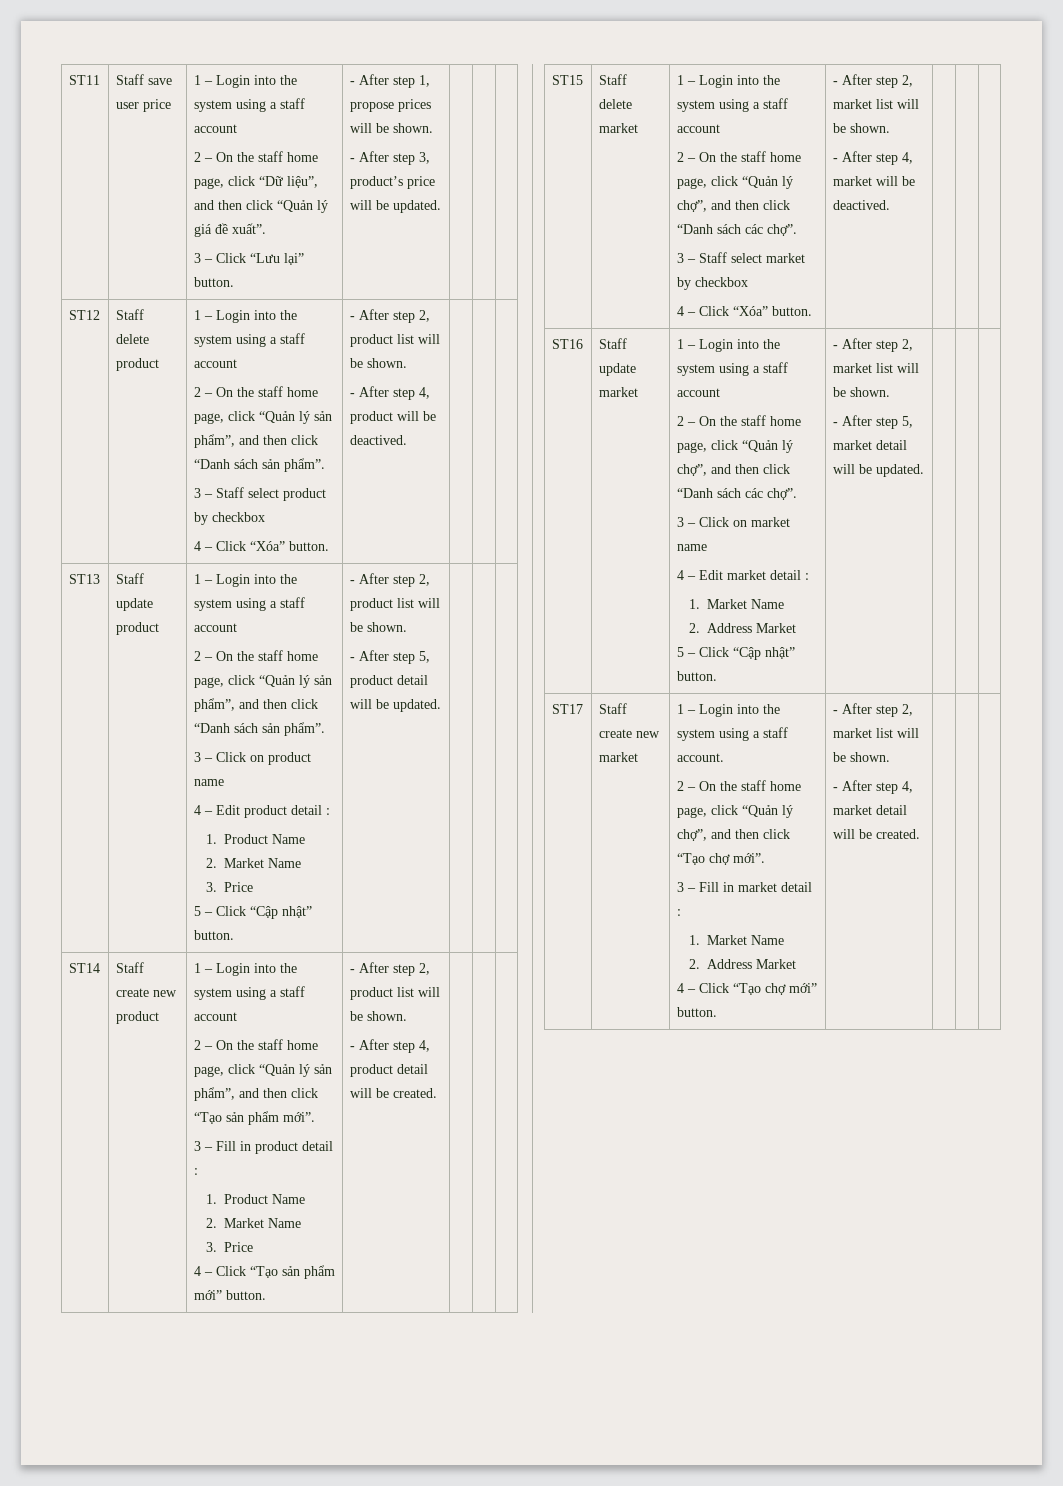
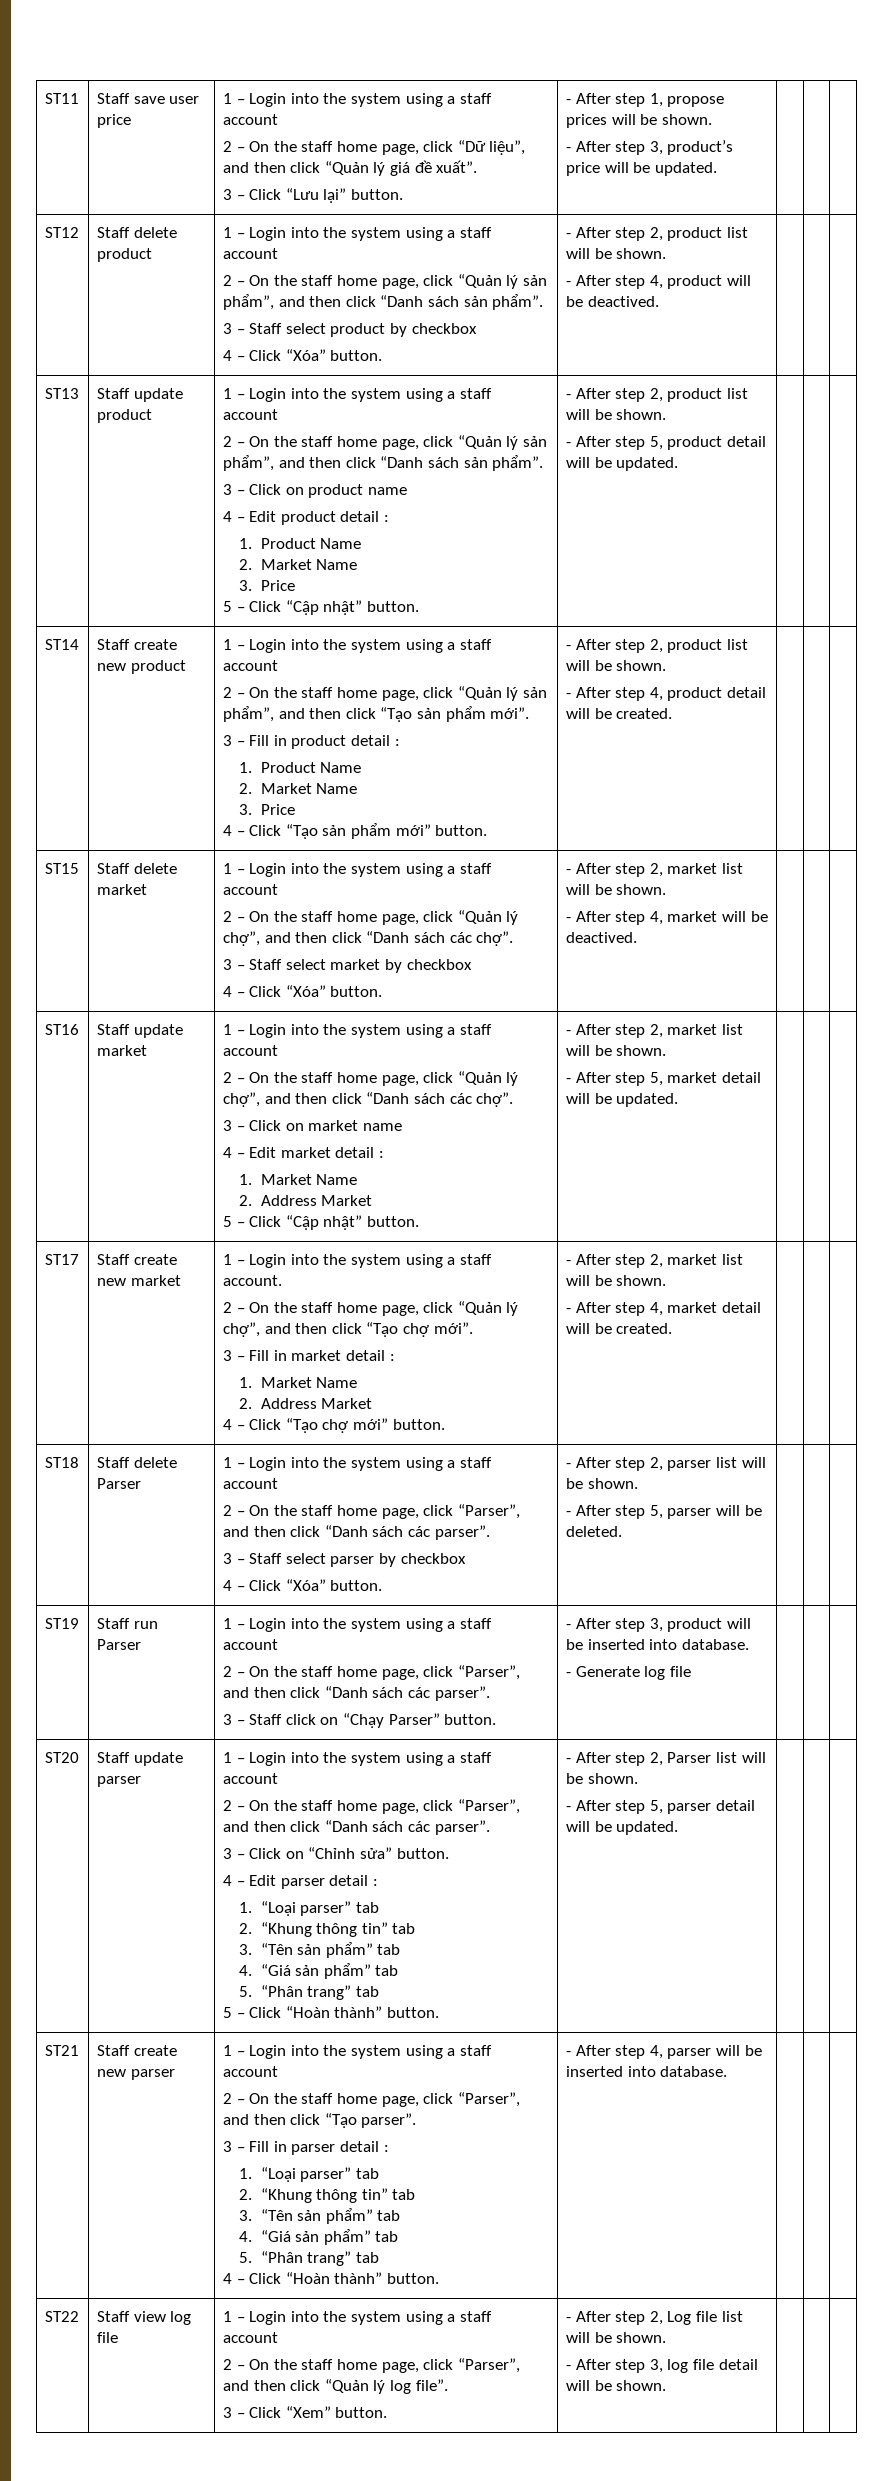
(920, 834) none -> [44,1457,79,1468] [96,1457,177,1468] [96,1478,141,1489] [222,1457,492,1471] [222,1478,278,1489] [222,1504,520,1519] [222,1525,490,1540] [222,1553,466,1567] [222,1579,383,1591] [565,1457,766,1471] [565,1478,638,1489] [565,1505,762,1519] [565,1526,622,1537] [44,1618,79,1629] [96,1618,158,1629] [96,1639,141,1650] [222,1618,492,1632] [222,1639,278,1650] [222,1665,520,1680] [222,1686,490,1701] [222,1713,497,1728] [565,1618,751,1632] [565,1639,749,1650] [565,1666,691,1680] [44,1752,79,1763] [96,1752,183,1766] [96,1776,141,1787] [222,1752,492,1766] [222,1773,278,1784] [222,1799,520,1814] [222,1820,490,1835] [222,1847,449,1859] [222,1875,378,1889] [239,1901,379,1916] [239,1922,416,1937] [239,1942,401,1958] [239,1963,399,1979] [239,1985,379,2000] [222,2006,439,2018] [565,1752,766,1766] [565,1773,638,1784] [565,1800,755,1814] [565,1821,679,1835] [44,2045,79,2056] [96,2045,177,2056] [96,2069,175,2080] [222,2045,492,2059] [222,2066,278,2077] [222,2092,520,2107] [222,2113,417,2128] [222,2141,389,2155] [239,2167,379,2182] [239,2188,416,2203] [239,2208,401,2224] [239,2229,399,2245] [239,2251,379,2266] [222,2272,439,2284] [565,2045,762,2059] [565,2066,728,2077] [44,2311,79,2322] [96,2311,192,2325] [96,2332,118,2343] [222,2311,492,2325] [222,2332,278,2343] [222,2358,520,2373] [222,2379,448,2394] [222,2406,388,2418] [565,2311,743,2325] [565,2332,667,2343] [565,2359,758,2373] [565,2380,667,2391] // ST18 | Staff delete Parser | 1 – Login into the system using a staff account // 2 – On the staff home page, click “Parser”, and then click “Danh sách các parser”. // 3 – Staff select parser by checkbox // 4 – Click “Xóa” button. | - After step 2, parser list will be shown. // - After step 5, parser will be deleted. | | | // ST19 | Staff run Parser | 1 – Login into the system using a staff account // 2 – On the staff home page, click “Parser”, and then click “Danh sách các parser”. // 3 – Staff click on “Chạy Parser” button. | - After step 3, product will be inserted into database. // - Generate log file | | | // ST20 | Staff update parser | 1 – Login into the system using a staff account // 2 – On the staff home page, click “Parser”, and then click “Danh sách các parser”. // 3 – Click on “Chỉnh sửa” button. // 4 – Edit parser detail : // 1. “Loại parser” tab // 2. “Khung thông tin” tab // 3. “Tên sản phẩm” tab // 4. “Giá sản phẩm” tab // 5. “Phân trang” tab // 5 – Click “Hoàn thành” button. | - After step 2, Parser list will be shown. // - After step 5, parser detail will be updated. | | | // ST21 | Staff create new parser | 1 – Login into the system using a staff account // 2 – On the staff home page, click “Parser”, and then click “Tạo parser”. // 3 – Fill in parser detail : // 1. “Loại parser” tab // 2. “Khung thông tin” tab // 3. “Tên sản phẩm” tab // 4. “Giá sản phẩm” tab // 5. “Phân trang” tab // 4 – Click “Hoàn thành” button. | - After step 4, parser will be inserted into database. | | | // ST22 | Staff view log file | 1 – Login into the system using a staff account // 2 – On the staff home page, click “Parser”, and then click “Quản lý log file”. // 3 – Click “Xem” button. | - After step 2, Log file list will be shown. // - After step 3, log file detail will be shown. | | |

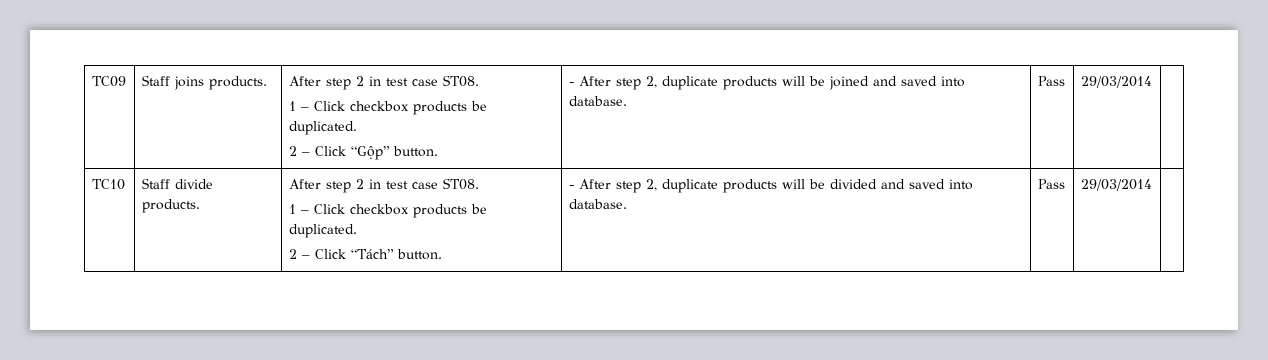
[44,93,79,104] [96,93,200,104] [96,114,131,128] [222,93,492,107] [222,114,278,125] [222,140,526,155] [222,160,478,176] [222,188,403,203] [565,93,725,107] [565,114,712,128] [565,140,734,155] [565,162,717,176] [44,227,79,238] [96,227,177,238] [96,248,152,262] [222,227,492,241] [222,248,278,259] [222,274,547,289] [222,294,544,310] [222,323,477,337] [222,349,383,361] [565,227,748,241] [565,248,667,259] [565,275,751,289] [565,296,659,307] [44,388,79,399] [96,388,183,402] [96,409,152,423] [222,388,492,402] [222,409,278,420] [222,435,547,450] [222,455,544,471] [222,484,407,498] [222,511,389,525] [239,538,362,549] [239,559,358,570] [239,580,295,591] [222,600,419,615] [565,388,748,402] [565,409,667,420] [565,436,766,450] [565,457,679,471] [44,639,79,650] [96,639,177,650] [96,660,186,674] [222,639,492,653] [222,660,278,671] [222,686,547,701] [222,706,530,722] [222,735,400,749] [239,762,362,773] [239,783,358,794] [239,804,295,815] [222,823,488,839] [565,639,748,653] [565,660,667,671] [565,687,766,701] [565,708,673,719] [44,863,79,874] [96,863,177,874] [96,884,147,895] [222,863,492,877] [222,884,278,895] [222,910,519,925] [222,931,514,946] [222,959,472,973] [222,985,383,997] [565,863,743,877] [565,884,667,895] [565,911,768,925] [565,932,637,943] [44,1024,79,1035] [96,1024,183,1038] [96,1045,147,1056] [222,1024,492,1038] [222,1045,278,1056] [222,1071,519,1086] [222,1092,514,1107] [222,1120,402,1131] [222,1147,384,1158] [239,1174,358,1185] [239,1195,373,1206] [222,1215,419,1230] [565,1024,743,1038] [565,1045,667,1056] [565,1072,761,1086] [565,1093,679,1107] [44,1254,79,1265] [96,1254,177,1265] [96,1275,181,1286] [222,1254,492,1268] [222,1275,282,1286] [222,1301,519,1316] [222,1322,473,1337] [222,1350,395,1361] [239,1377,358,1388] [239,1398,373,1409] [222,1418,445,1433] [565,1254,743,1268] [565,1275,667,1286] [565,1302,761,1316] [565,1323,673,1334] [44,1457,79,1468] [96,1457,177,1468] [96,1478,141,1489] [222,1457,492,1471] [222,1478,278,1489] [222,1504,520,1519] [222,1525,490,1540] [222,1553,466,1567] [222,1579,383,1591] [565,1457,766,1471] [565,1478,638,1489] [565,1505,762,1519] [565,1526,622,1537] [44,1618,79,1629] [96,1618,158,1629] [96,1639,141,1650] [222,1618,492,1632] [222,1639,278,1650] [222,1665,520,1680] [222,1686,490,1701] [222,1713,497,1728] [565,1618,751,1632] [565,1639,749,1650] [565,1666,691,1680] [44,1752,79,1763] [96,1752,183,1766] [96,1776,141,1787] [222,1752,492,1766] [222,1773,278,1784] [222,1799,520,1814] [222,1820,490,1835] [222,1847,449,1859] [222,1875,378,1889] [239,1901,379,1916] [239,1922,416,1937] [239,1942,401,1958] [239,1963,399,1979] [239,1985,379,2000] [222,2006,439,2018] [565,1752,766,1766] [565,1773,638,1784] [565,1800,755,1814] [565,1821,679,1835] [44,2045,79,2056] [96,2045,177,2056] [96,2069,175,2080] [222,2045,492,2059] [222,2066,278,2077] [222,2092,520,2107] [222,2113,417,2128] [222,2141,389,2155] [239,2167,379,2182] [239,2188,416,2203] [239,2208,401,2224] [239,2229,399,2245] [239,2251,379,2266] [222,2272,439,2284] [565,2045,762,2059] [565,2066,728,2077] [44,2311,79,2322] [96,2311,192,2325] [96,2332,118,2343] [222,2311,492,2325] [222,2332,278,2343] [222,2358,520,2373] [222,2379,448,2394] [222,2406,388,2418] [565,2311,743,2325] [565,2332,667,2343] [565,2359,758,2373] [565,2380,667,2391] ST11 | Staff save user price | 1 – Login into the system using a staff account // 2 – On the staff home page, click “Dữ liệu”, and then click “Quản lý giá đề xuất”. // 3 – Click “Lưu lại” button. | - After step 1, propose prices will be shown. // - After step 3, product’s price will be updated. | | | // ST12 | Staff delete product | 1 – Login into the system using a staff account // 2 – On the staff home page, click “Quản lý sản phẩm”, and then click “Danh sách sản phẩm”. // 3 – Staff select product by checkbox // 4 – Click “Xóa” button. | - After step 2, product list will be shown. // - After step 4, product will be deactived. | | | // ST13 | Staff update product | 1 – Login into the system using a staff account // 2 – On the staff home page, click “Quản lý sản phẩm”, and then click “Danh sách sản phẩm”. // 3 – Click on product name // 4 – Edit product detail : // 1. Product Name // 2. Market Name // 3. Price // 5 – Click “Cập nhật” button. | - After step 2, product list will be shown. // - After step 5, product detail will be updated. | | | // ST14 | Staff create new product | 1 – Login into the system using a staff account // 2 – On the staff home page, click “Quản lý sản phẩm”, and then click “Tạo sản phẩm mới”. // 3 – Fill in product detail : // 1. Product Name // 2. Market Name // 3. Price // 4 – Click “Tạo sản phẩm mới” button. | - After step 2, product list will be shown. // - After step 4, product detail will be created. | | | // ST15 | Staff delete market | 1 – Login into the system using a staff account // 2 – On the staff home page, click “Quản lý chợ”, and then click “Danh sách các chợ”. // 3 – Staff select market by checkbox // 4 – Click “Xóa” button. | - After step 2, market list will be shown. // - After step 4, market will be deactived. | | | // ST16 | Staff update market | 1 – Login into the system using a staff account // 2 – On the staff home page, click “Quản lý chợ”, and then click “Danh sách các chợ”. // 3 – Click on market name // 4 – Edit market detail : // 1. Market Name // 2. Address Market // 5 – Click “Cập nhật” button. | - After step 2, market list will be shown. // - After step 5, market detail will be updated. | | | // ST17 | Staff create new market | 1 – Login into the system using a staff account. // 2 – On the staff home page, click “Quản lý chợ”, and then click “Tạo chợ mới”. // 3 – Fill in market detail : // 1. Market Name // 2. Address Market // 4 – Click “Tạo chợ mới” button. | - After step 2, market list will be shown. // - After step 4, market detail will be created. | | | // ST18 | Staff delete Parser | 1 – Login into the system using a staff account // 2 – On the staff home page, click “Parser”, and then click “Danh sách các parser”. // 3 – Staff select parser by checkbox // 4 – Click “Xóa” button. | - After step 2, parser list will be shown. // - After step 5, parser will be deleted. | | | // ST19 | Staff run Parser | 1 – Login into the system using a staff account // 2 – On the staff home page, click “Parser”, and then click “Danh sách các parser”. // 3 – Staff click on “Chạy Parser” button. | - After step 3, product will be inserted into database. // - Generate log file | | | // ST20 | Staff update parser | 1 – Login into the system using a staff account // 2 – On the staff home page, click “Parser”, and then click “Danh sách các parser”. // 3 – Click on “Chỉnh sửa” button. // 4 – Edit parser detail : // 1. “Loại parser” tab // 2. “Khung thông tin” tab // 3. “Tên sản phẩm” tab // 4. “Giá sản phẩm” tab // 5. “Phân trang” tab // 5 – Click “Hoàn thành” button. | - After step 2, Parser list will be shown. // - After step 5, parser detail will be updated. | | | // ST21 | Staff create new parser | 1 – Login into the system using a staff account // 2 – On the staff home page, click “Parser”, and then click “Tạo parser”. // 3 – Fill in parser detail : // 1. “Loại parser” tab // 2. “Khung thông tin” tab // 3. “Tên sản phẩm” tab // 4. “Giá sản phẩm” tab // 5. “Phân trang” tab // 4 – Click “Hoàn thành” button. | - After step 4, parser will be inserted into database. | | | // ST22 | Staff view log file | 1 – Login into the system using a staff account // 2 – On the staff home page, click “Parser”, and then click “Quản lý log file”. // 3 – Click “Xem” button. | - After step 2, Log file list will be shown. // - After step 3, log file detail will be shown. | | -> [91,76,126,87] [141,75,267,90] [288,75,479,90] [288,101,487,115] [288,121,357,135] [288,146,438,160] [568,76,965,90] [568,96,627,106] [1037,76,1065,86] [1080,76,1152,88] [91,179,125,190] [141,178,213,189] [141,199,200,213] [288,178,479,193] [288,204,487,218] [288,224,357,238] [288,249,442,260] [568,179,973,193] [568,199,627,209] [1037,179,1065,189] [1080,179,1152,191] TC09 | Staff joins products. | After step 2 in test case ST08. // 1 – Click checkbox products be duplicated. // 2 – Click “Gộp” button. | - After step 2, duplicate products will be joined and saved into database. | Pass | 29/03/2014 | // TC10 | Staff divide products. | After step 2 in test case ST08. // 1 – Click checkbox products be duplicated. // 2 – Click “Tách” button. | - After step 2, duplicate products will be divided and saved into database. | Pass | 29/03/2014

